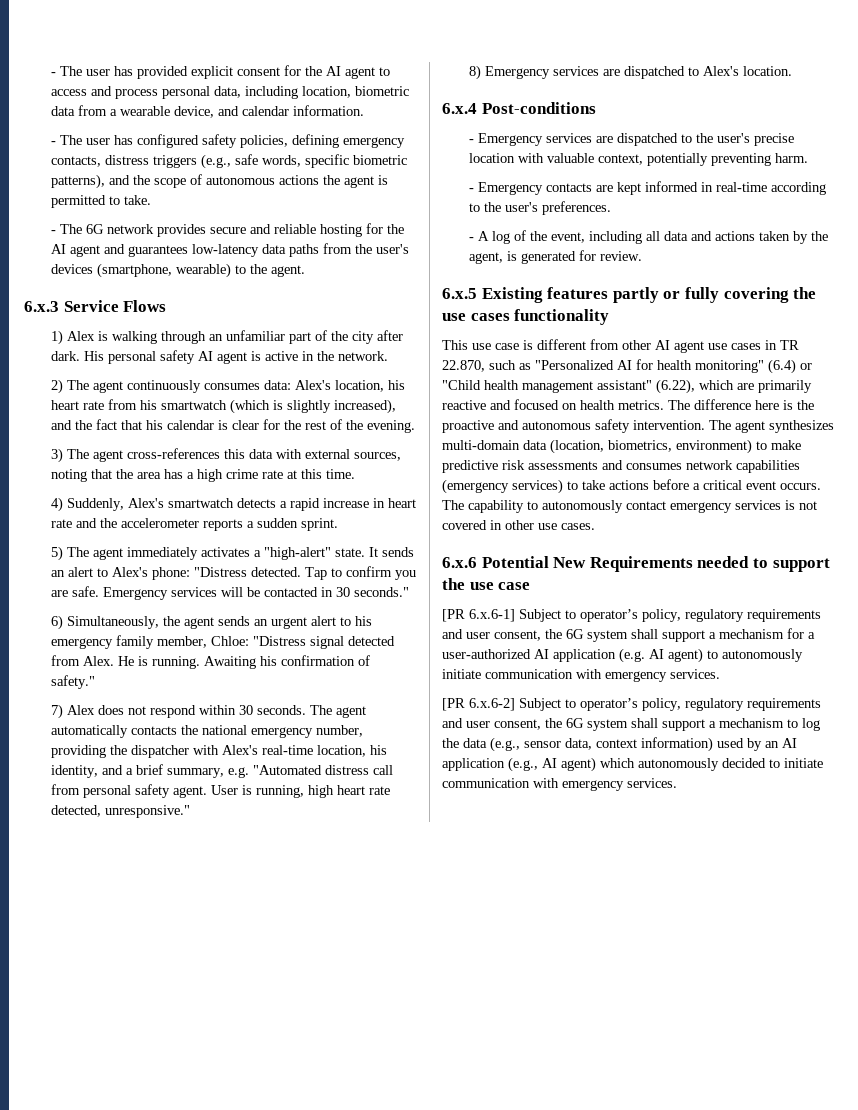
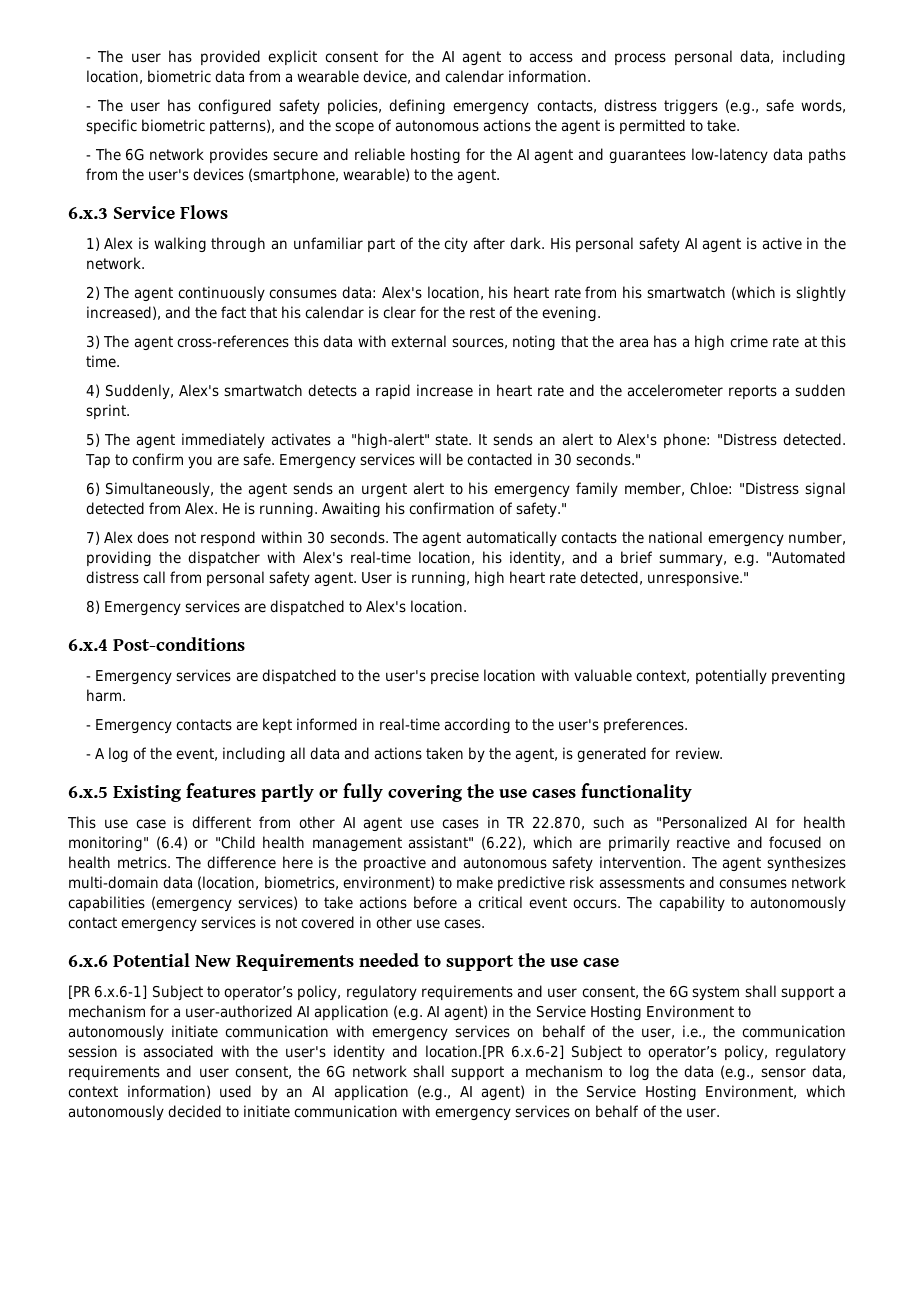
(703, 655) none -> [492,1005,734,1021] in the Service Hosting Environment
[670,669,720,679] [442,698,465,711] services. // [PR -> [455,1025,847,1039] [68,1045,504,1061] services on behalf of the user, i.e., the communication session is associated with the user's identity and location.[PR
[587,719,628,731] system -> [351,1065,407,1078] network
(596, 764) none -> [534,1085,798,1101] in the Service Hosting Environment,
[627,778,677,788] services. -> [515,1105,720,1118] services on behalf of the user.

